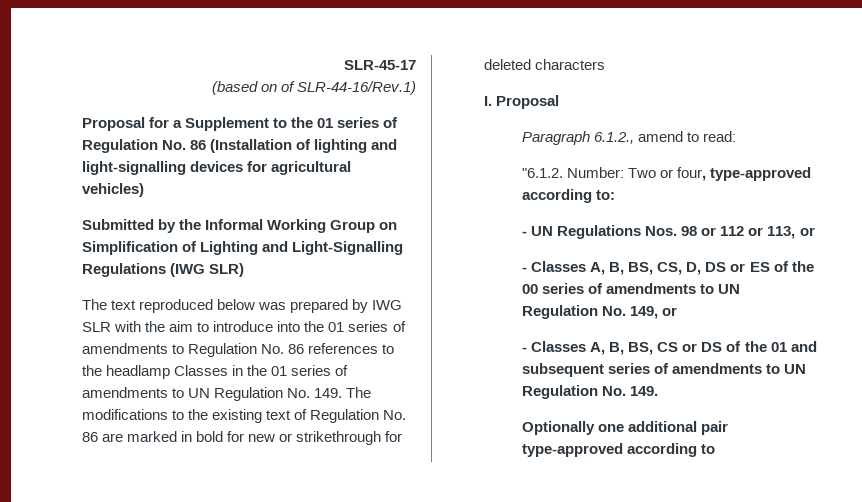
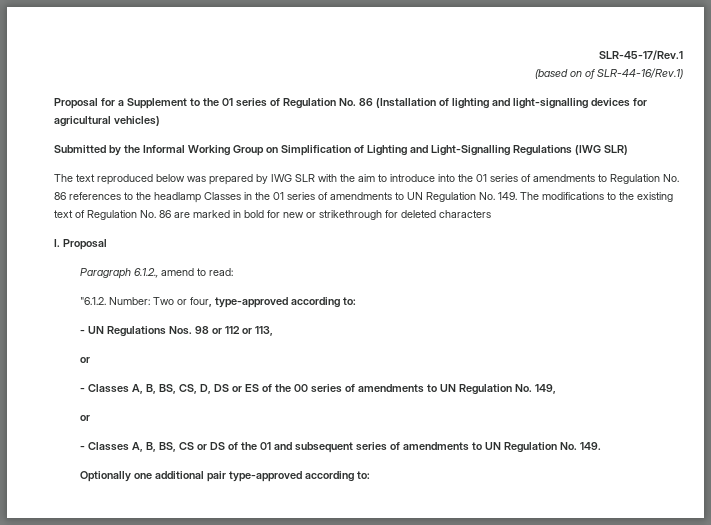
[344,60,416,70] SLR-45-17 -> [599,50,683,60] SLR-45-17/Rev.1
(796, 232) none -> (273, 331) //
(659, 312) none -> (556, 389) //
[701,444,716,454] to -> [356,471,370,479] to:

